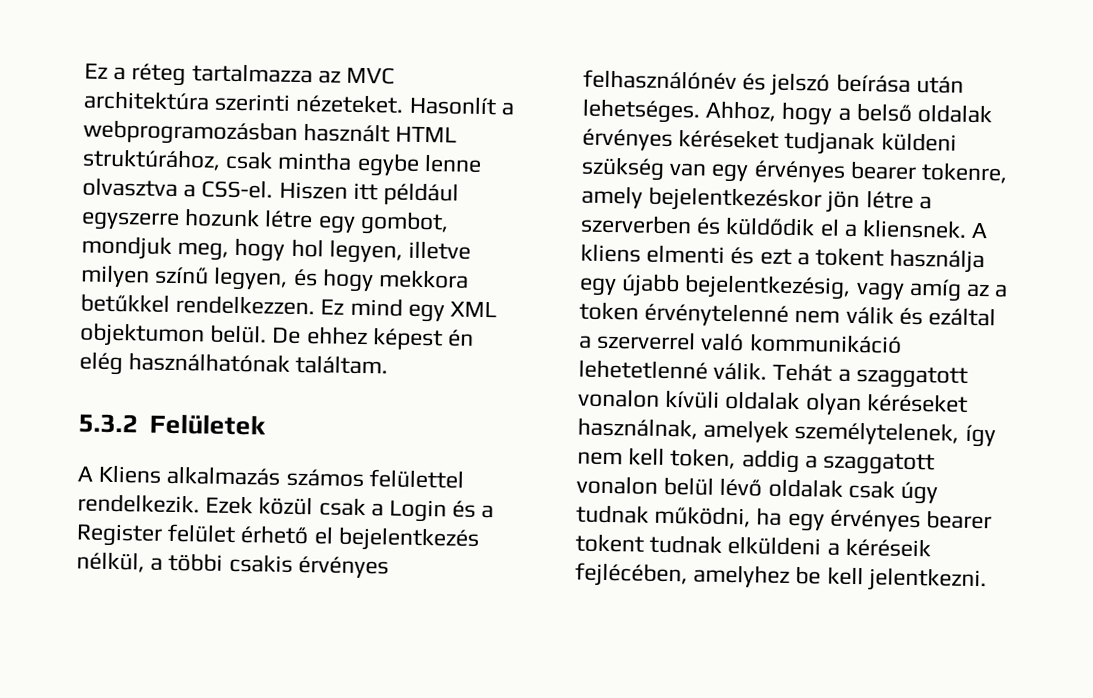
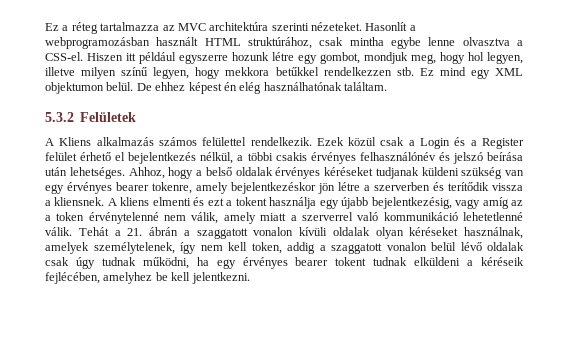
[292,268,318,287] és -> (190, 73) none
[175,294,316,316] rendelkezzen. -> [323,67,414,76] rendelkezzen stb.
[725,216,840,237] küldődik el -> [448,182,523,191] terítődik vissza
[845,305,997,327] válik és ezáltal -> [191,212,287,224] válik, amely miatt
(851, 375) none -> [127,227,190,236] 21. ábrán a

